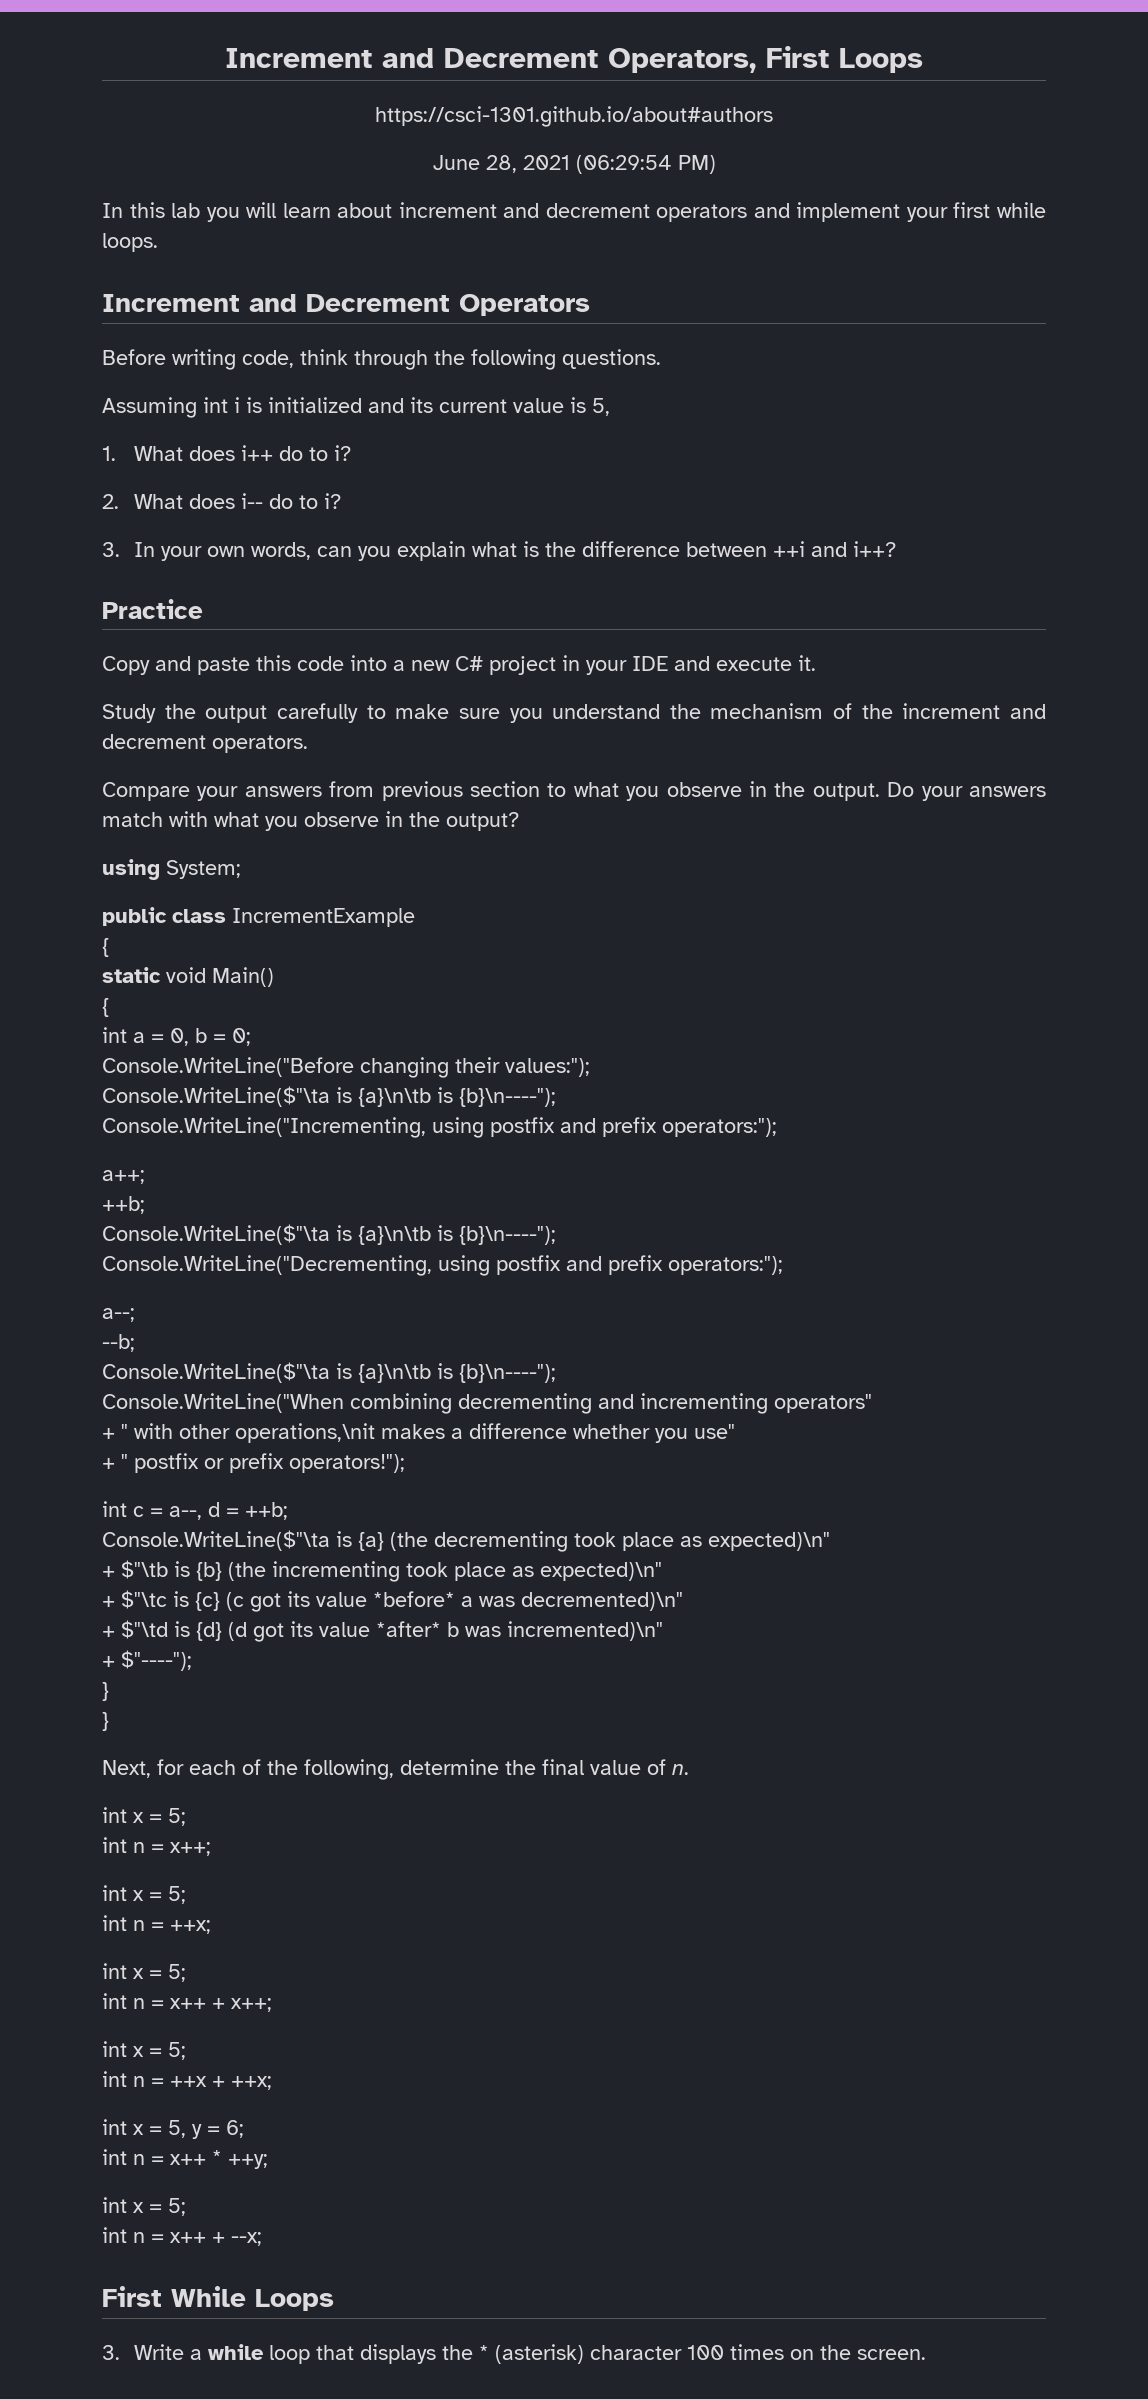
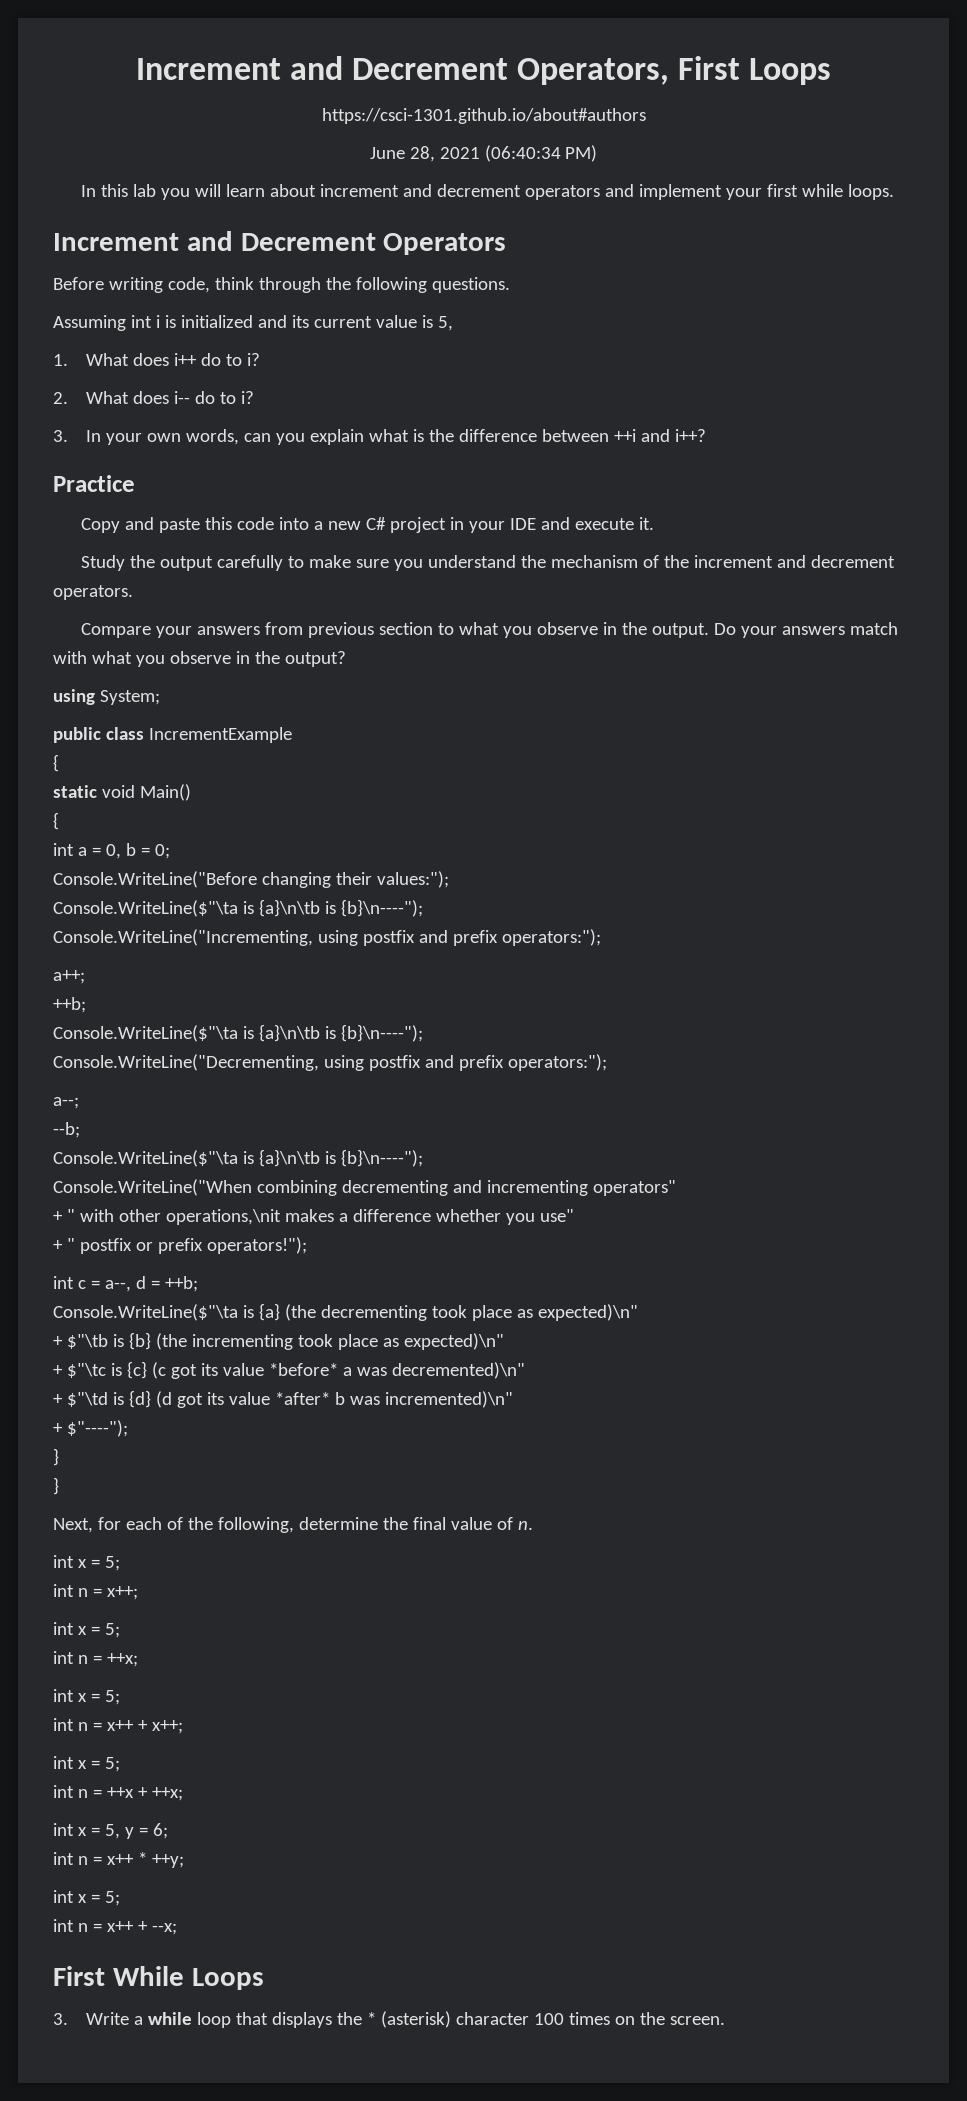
[575,155,672,174] (06:29:54 -> [484,145,561,162] (06:40:34

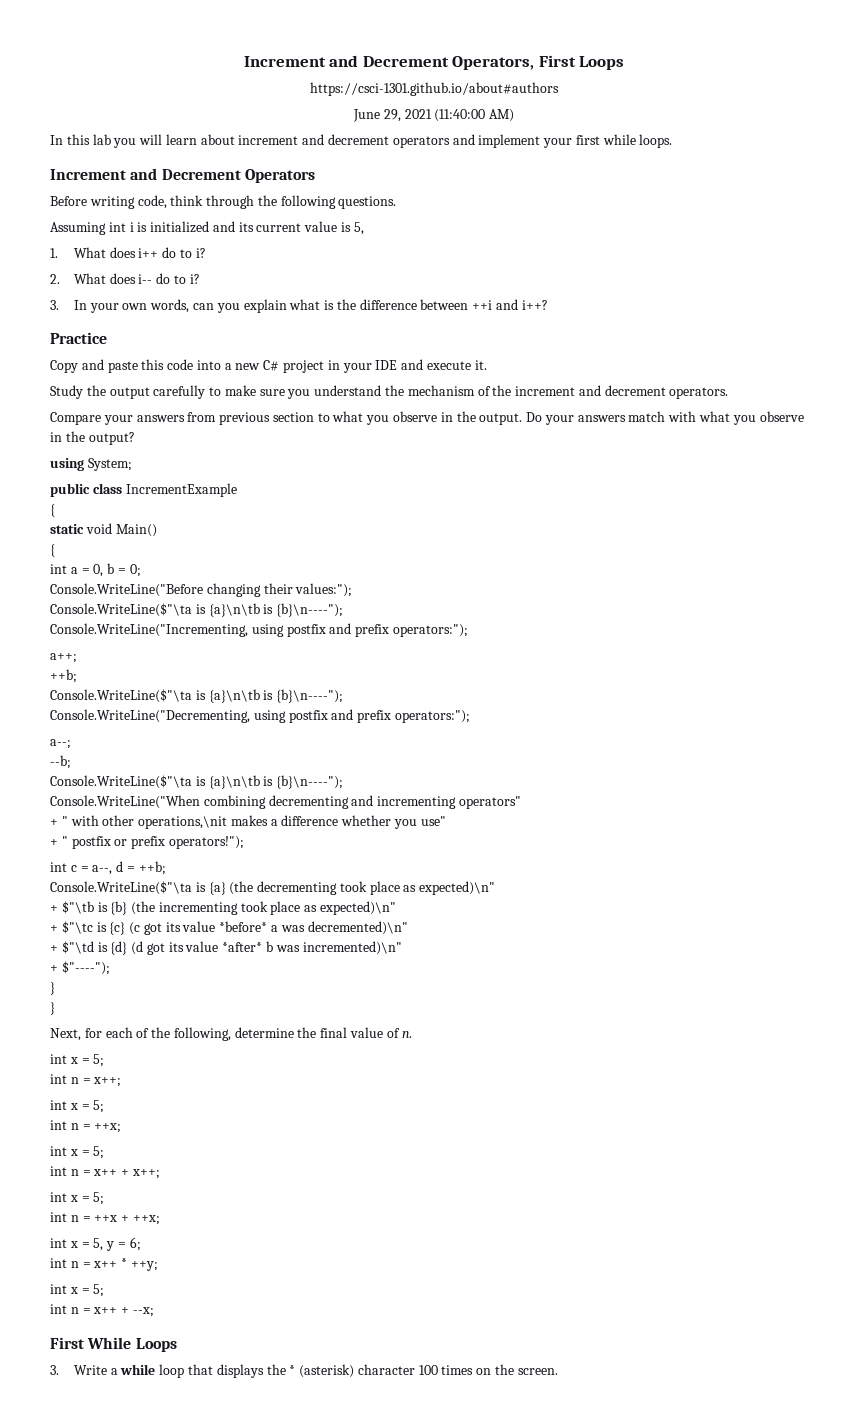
[409,145,598,162] 28, 2021 (06:40:34 PM) -> [383,109,515,122] 29, 2021 (11:40:00 AM)

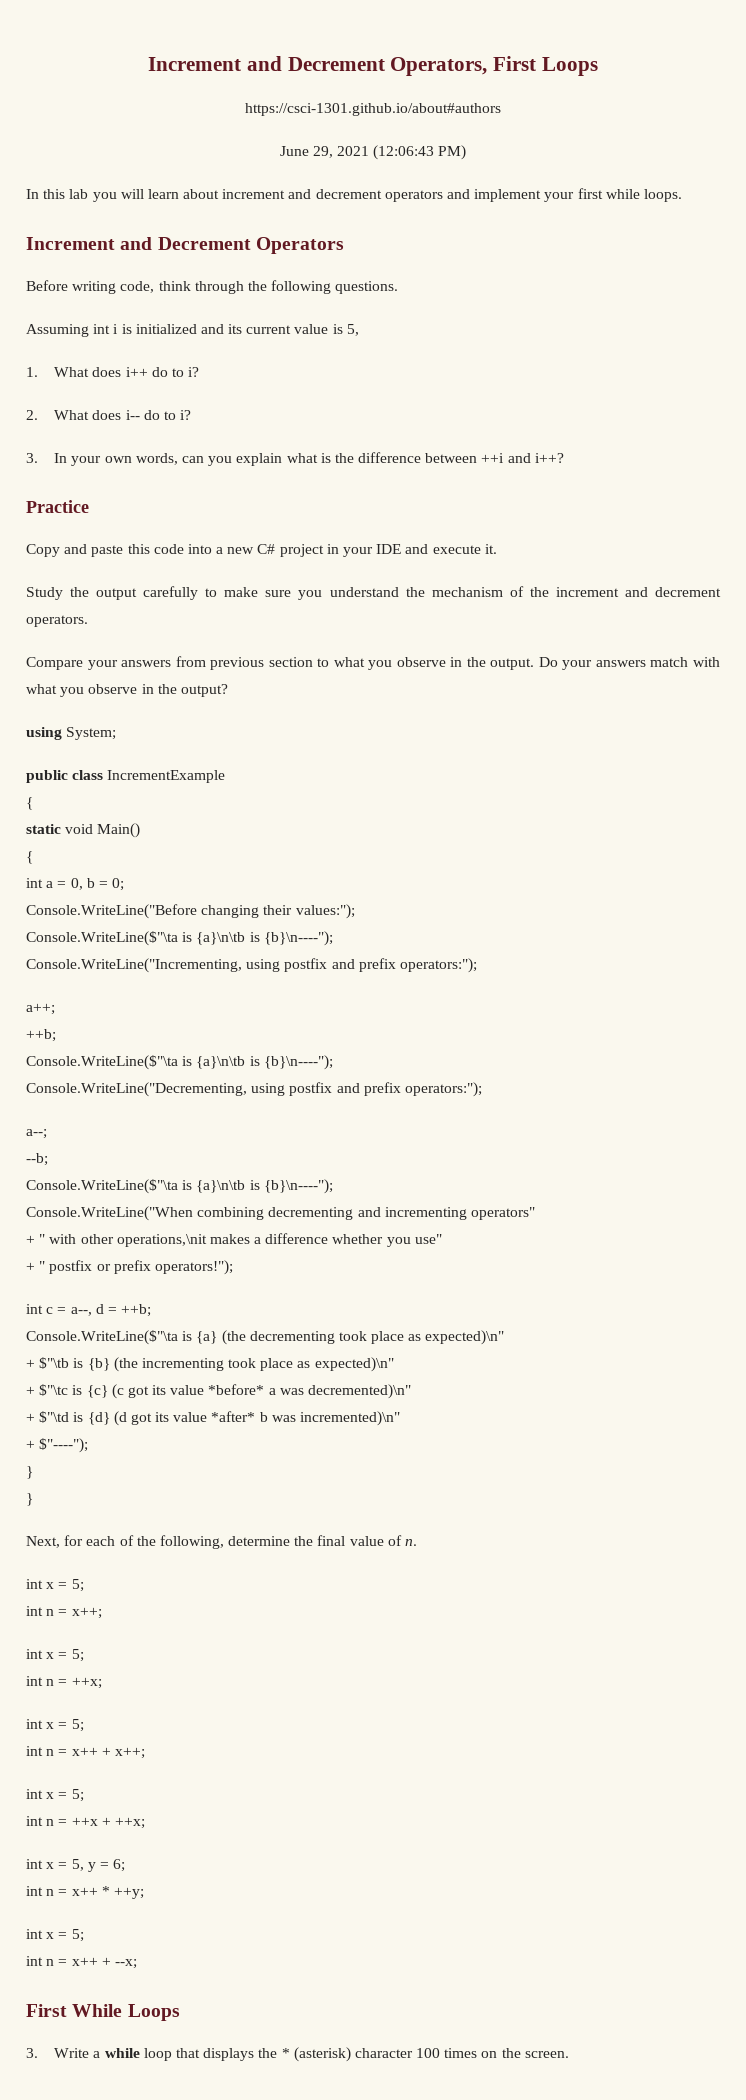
[434,109,515,122] (11:40:00 AM) -> [373,145,467,160] (12:06:43 PM)

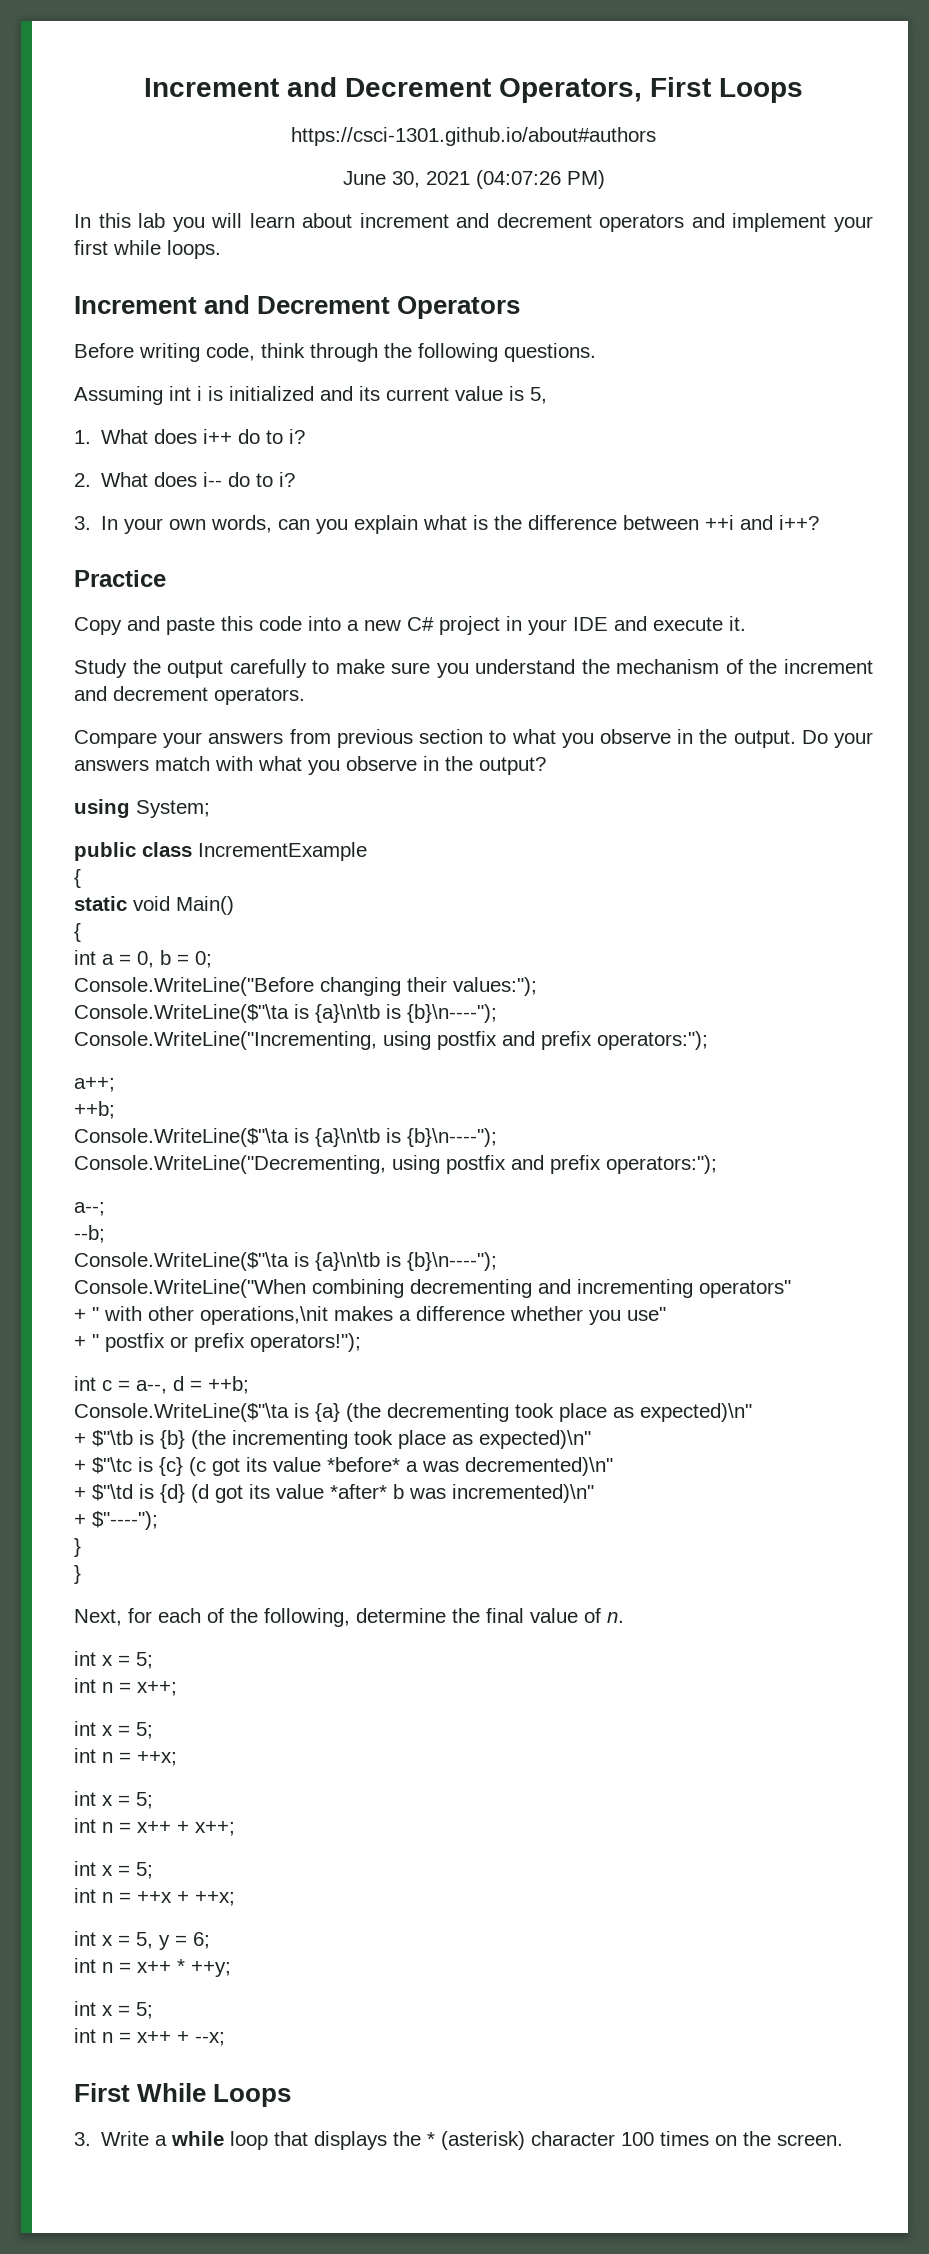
[312,145,435,160] 29, 2021 (12:06:43 -> [391,170,561,189] 30, 2021 (04:07:26

